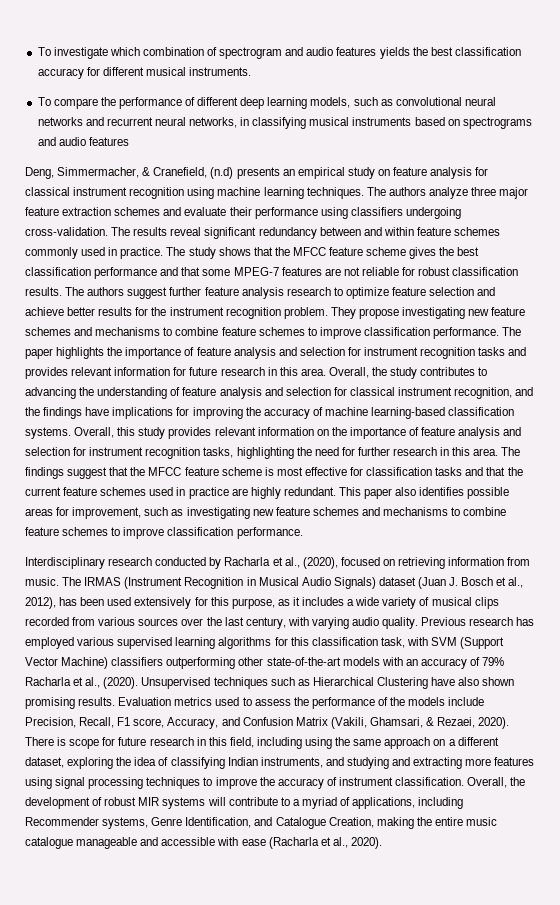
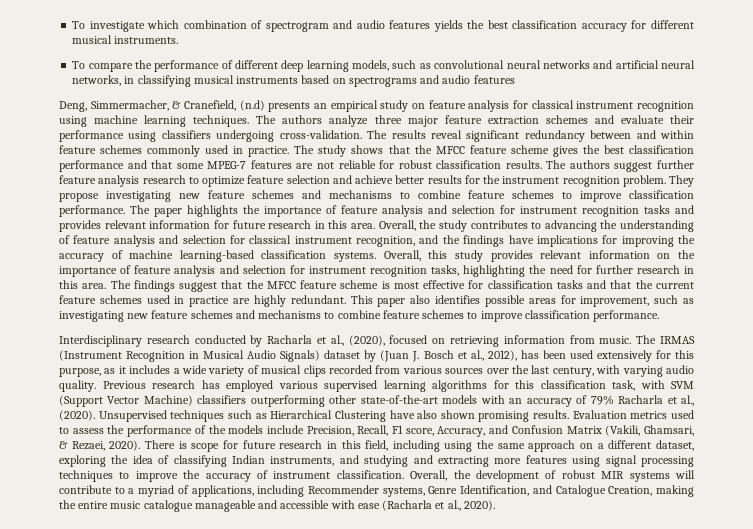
[106,117,153,126] recurrent -> [615,60,659,69] artificial
(416, 581) none -> [364,350,377,362] by

